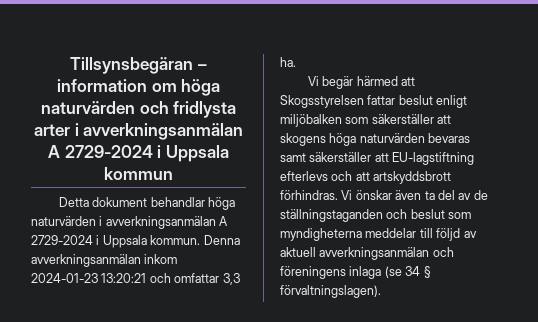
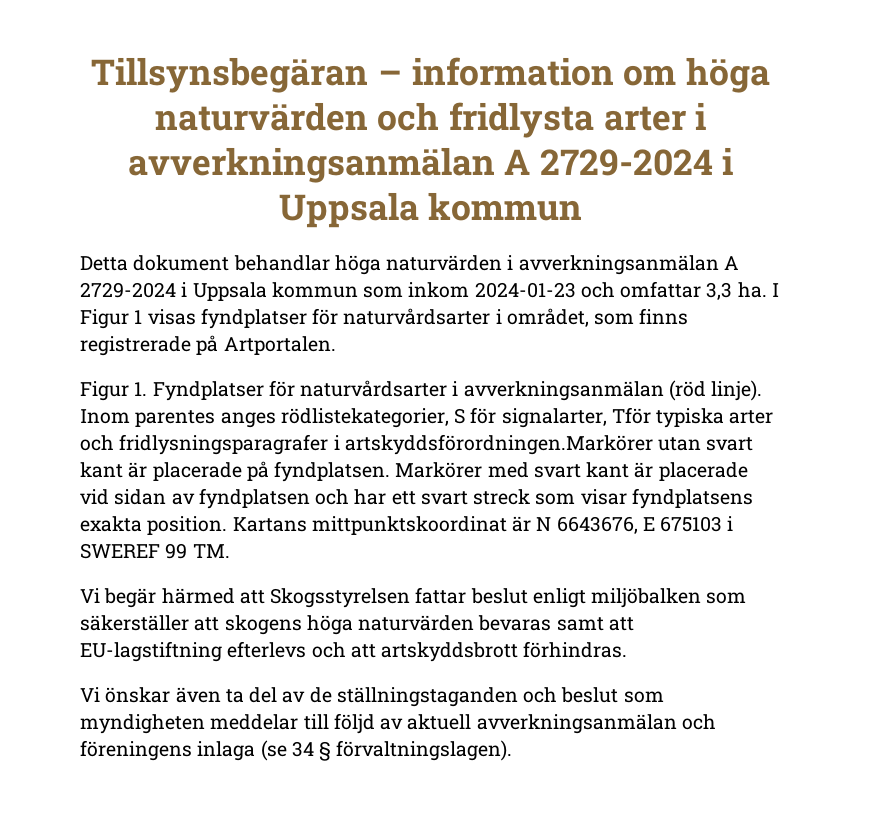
[150,235,240,245] [31,254,141,267] kommun. Denna avverkningsanmälan -> [271,282,404,298] kommun som
[101,273,147,283] 13:20:21 -> (576, 290) none
(296, 62) none -> [771,283,779,297] [80,308,689,329] [80,335,336,356] [80,380,763,401] [80,407,774,428] [80,434,754,455] [80,461,748,482] [80,488,753,509] [80,516,734,535] [80,543,230,559] I Figur 1 visas fyndplatser för naturvårdsarter i området, som finns registrerade på Artportalen. // Figur 1. Fyndplatser för naturvårdsarter i avverkningsanmälan (röd linje). Inom parentes anges rödlistekategorier, S för signalarter, Tför typiska arter och fridlysningsparagrafer i artskyddsförordningen.Markörer utan svart kant är placerade på fyndplatsen. Markörer med svart kant är placerade vid sidan av fyndplatsen och har ett svart streck som visar fyndplatsens exakta position. Kartans mittpunktskoordinat är N 6643676, E 675103 i SWEREF 99 TM.
[309,152,372,162] säkerställer -> (604, 624) none
(338, 195) none -> (628, 649) //
[280,228,362,241] myndigheterna -> [80,714,205,734] myndigheten

